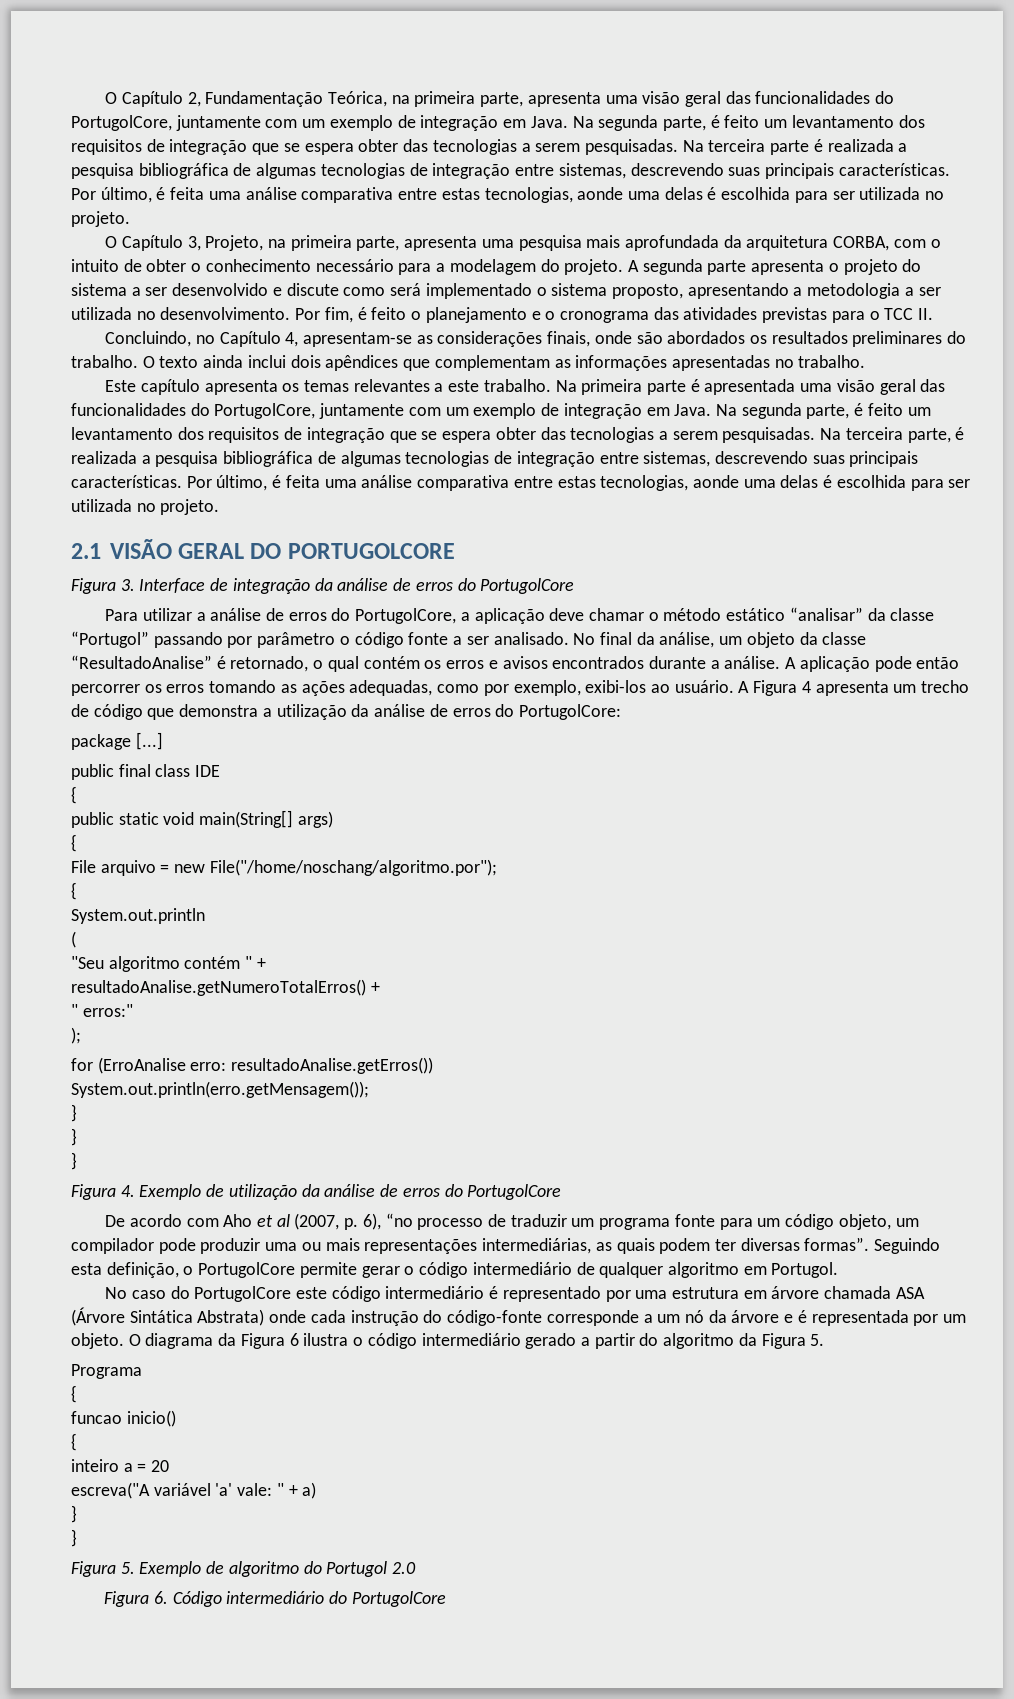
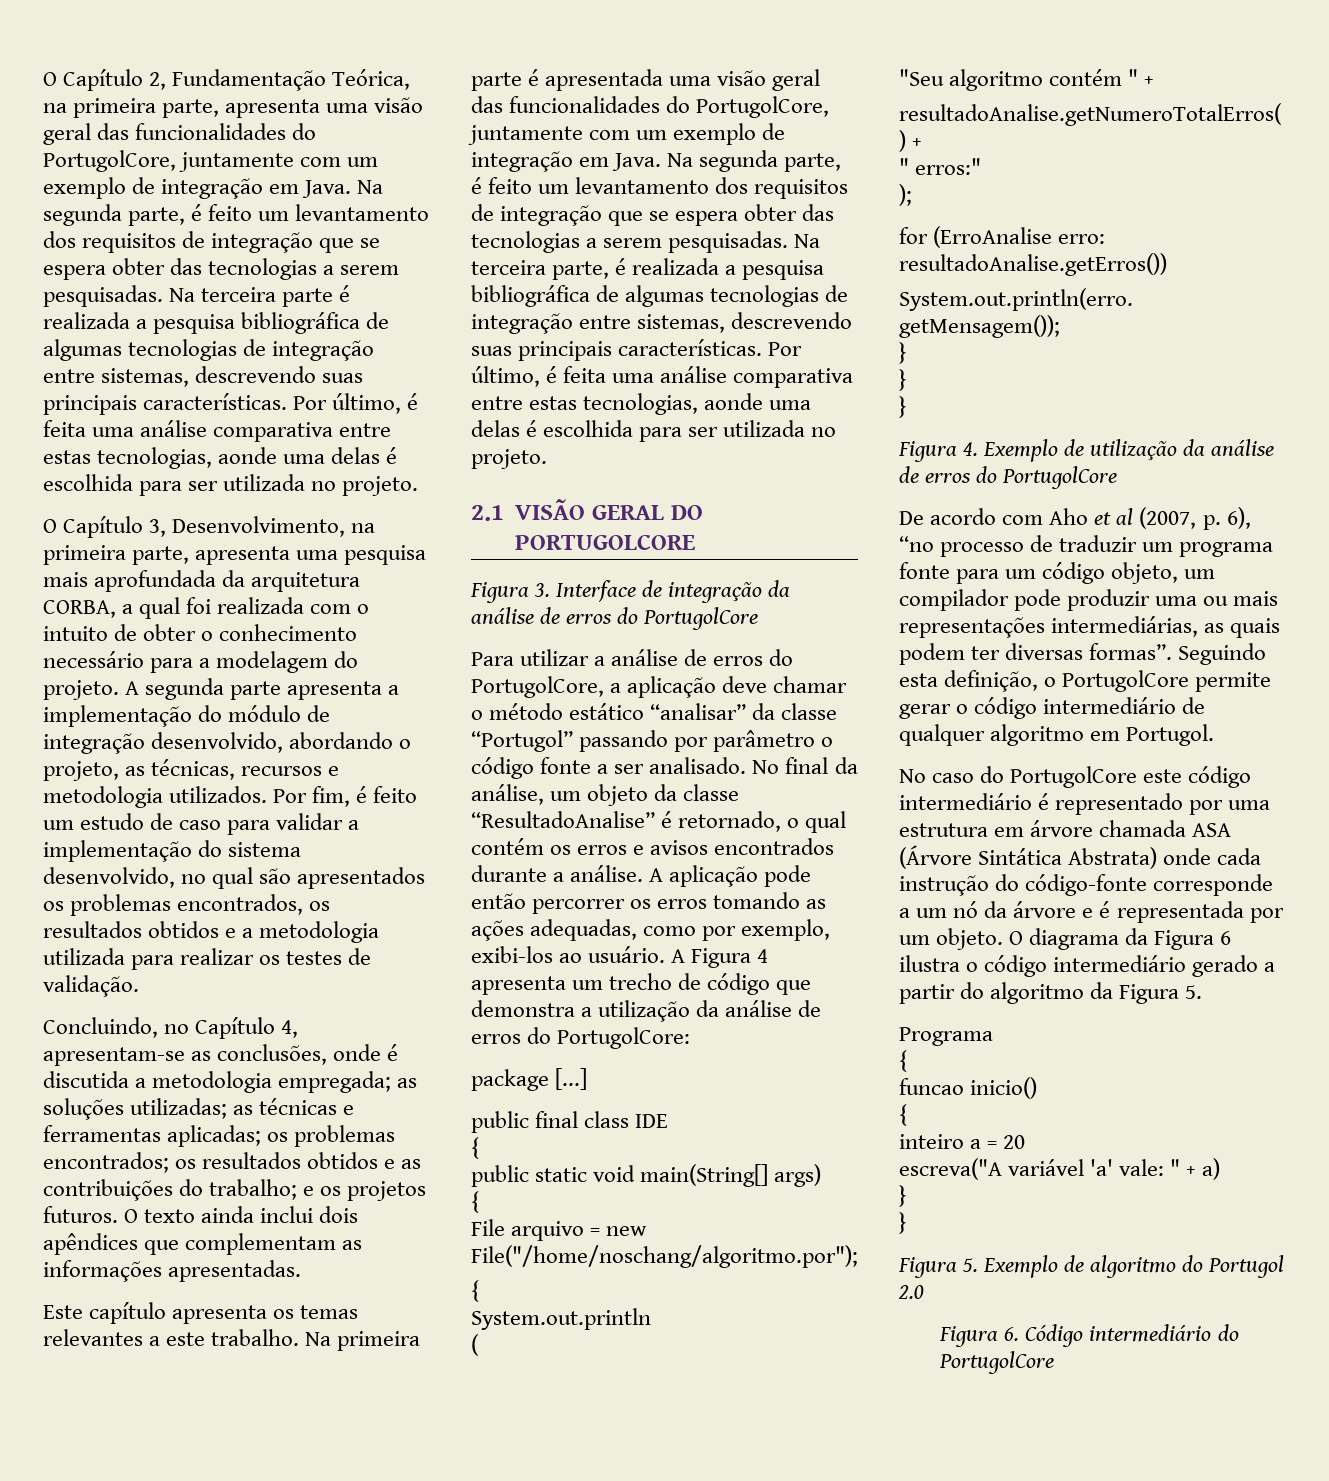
[205,235,264,251] Projeto, -> [172,516,346,537] Desenvolvimento,
(890, 243) none -> [122,597,305,619] a qual foi realizada
[828,259,922,275] [71,283,941,299] [71,307,934,323] o projeto do sistema a ser desenvolvido e discute como será implementado o sistema proposto, apresentando a metodologia a ser utilizada no desenvolvimento. Por fim, é feito o planejamento e o cronograma das atividades previstas para o TCC II. -> [388,685,400,695] [43,705,331,727] [43,732,412,754] [43,759,340,781] [43,786,418,808] [43,813,360,835] [43,840,302,862] [43,867,426,889] [43,894,331,916] [43,921,380,943] [43,948,372,970] [43,975,139,997] a implementação do módulo de integração desenvolvido, abordando o projeto, as técnicas, recursos e metodologia utilizados. Por fim, é feito um estudo de caso para validar a implementação do sistema desenvolvido, no qual são apresentados os problemas encontrados, os resultados obtidos e a metodologia utilizada para realizar os testes de validação.
[437,331,967,347] [71,355,138,368] considerações finais, onde são abordados os resultados preliminares do trabalho. -> [217,1044,399,1065] [43,1071,418,1093] [43,1098,355,1120] [43,1125,396,1147] [43,1152,422,1173] [43,1179,427,1201] [43,1206,118,1223] conclusões, onde é discutida a metodologia empregada; as soluções utilizadas; as técnicas e ferramentas aplicadas; os problemas encontrados; os resultados obtidos e as contribuições do trabalho; e os projetos futuros.
[671,355,866,371] apresentadas no trabalho. -> [168,1260,302,1282] apresentadas.

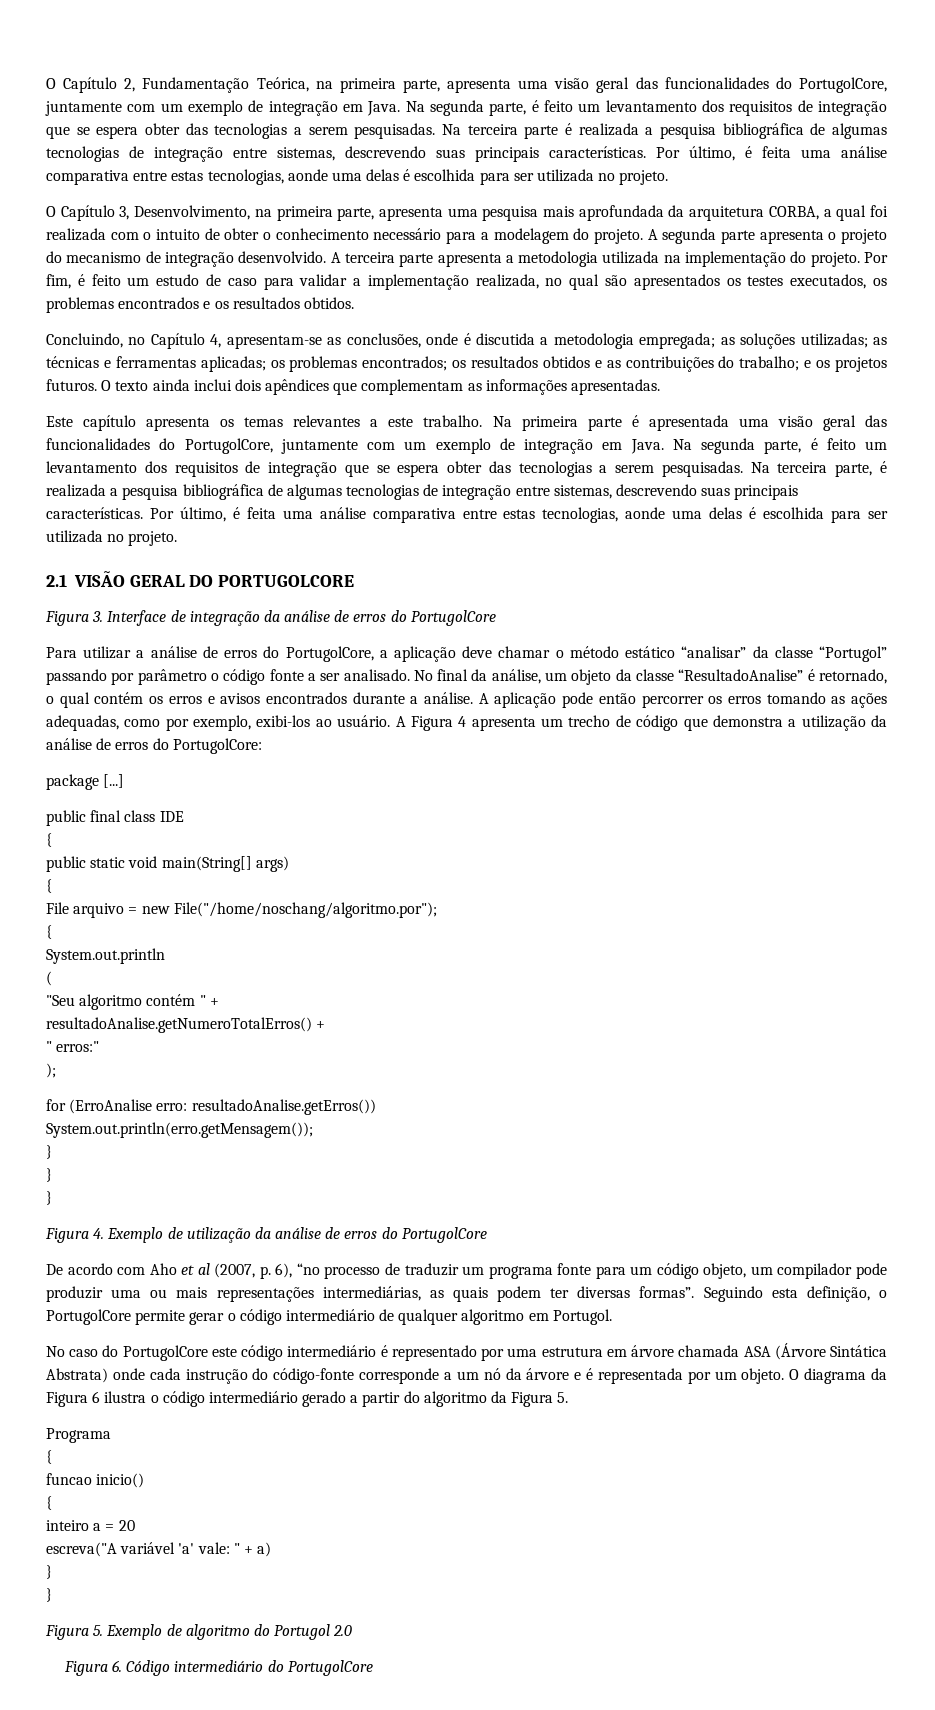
[388,685,400,695] [43,705,331,727] [43,732,412,754] [43,759,340,781] [43,786,268,808] a implementação do módulo de integração desenvolvido, abordando o projeto, as técnicas, recursos e metodologia utilizados. -> [828,229,888,244] [46,251,860,267] o projeto do mecanismo de integração desenvolvido. A terceira parte apresenta a metodologia utilizada na implementação do projeto.
[198,840,302,857] [43,867,175,888] do sistema desenvolvido, -> [475,274,539,289] realizada,
[70,894,331,916] [43,921,380,943] [43,948,372,970] [43,975,139,997] problemas encontrados, os resultados obtidos e a metodologia utilizada para realizar os testes de validação. -> [747,274,887,289] [46,297,354,313] testes executados, os problemas encontrados e os resultados obtidos.

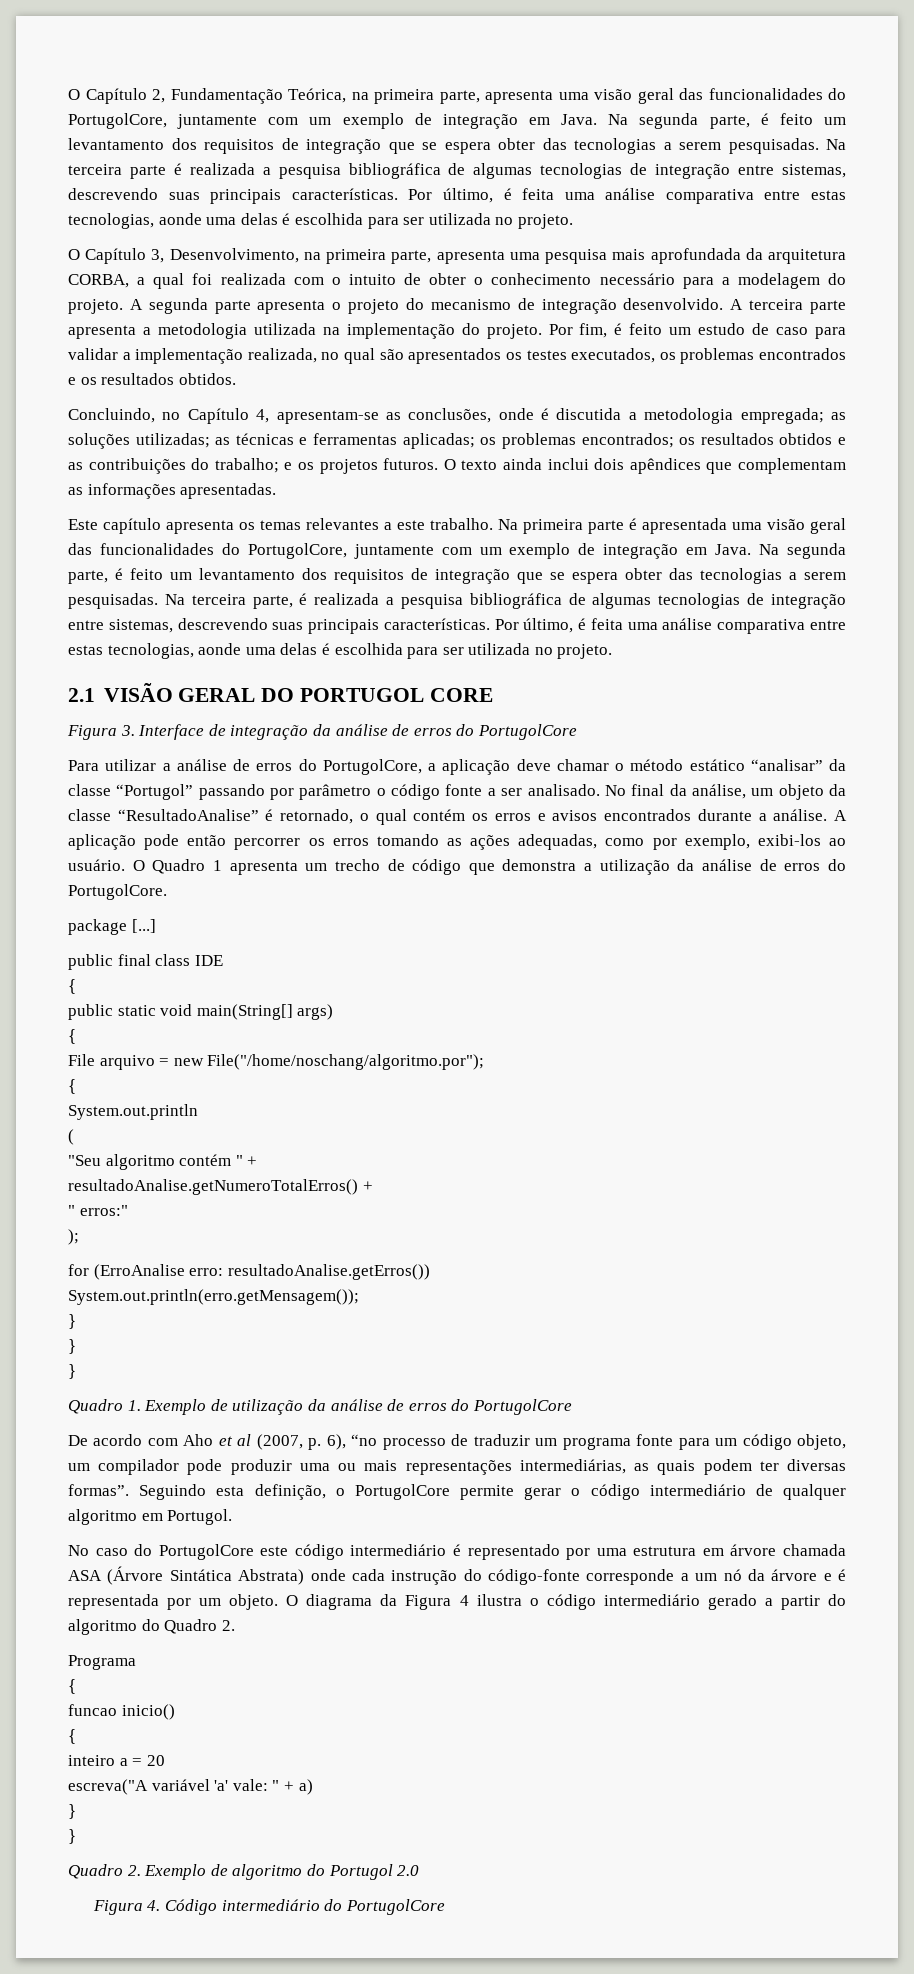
[218,575,355,587] PORTUGOLCORE -> [299,688,493,702] PORTUGOL CORE
[395,716,467,731] A Figura 4 -> [132,859,222,874] O Quadro 1
[172,738,262,754] PortugolCore: -> [68,884,167,900] PortugolCore.
[45,1228,105,1243] Figura 4. -> [68,1399,141,1414] Quadro 1.
[92,1391,101,1403] 6 -> [459,1595,469,1606] 4
[491,1391,569,1407] da Figura 5. -> [141,1619,235,1634] do Quadro 2.
[45,1625,104,1640] Figura 5. -> [68,1864,141,1879] Quadro 2.
[112,1660,123,1672] 6. -> [147,1900,161,1911] 4.

